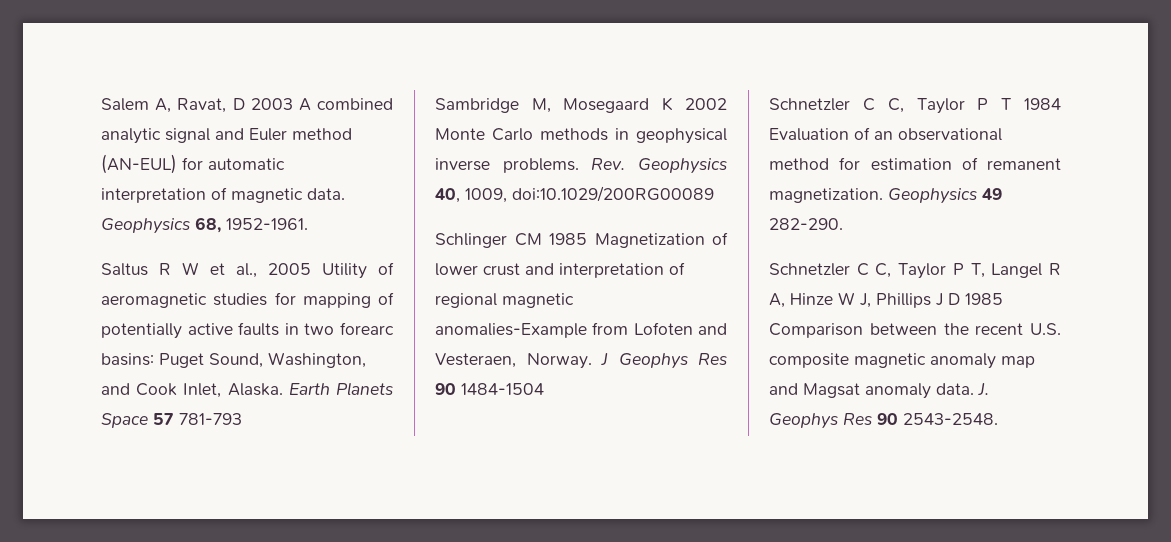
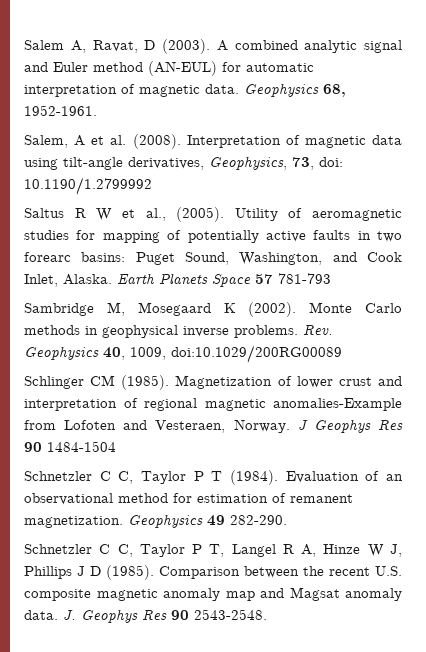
[250,98,293,110] 2003 -> [162,39,210,54] (2003).
(308, 224) none -> [24,134,402,149] [24,156,343,170] [24,177,152,195] // Salem, A et al. (2008). Interpretation of magnetic data using tilt-angle derivatives, Geophysics, 73, doi: 10.1190/1.2799992
[268,263,311,275] 2005 -> [176,207,225,222] (2005).
[685,98,727,110] 2002 -> [248,302,297,317] (2002).
[549,233,587,245] 1985 -> [121,375,170,390] (1985).
[1024,98,1061,110] 1984 -> [229,470,278,485] (1984).
[965,293,1003,305] 1985 -> [106,565,154,580] (1985).

